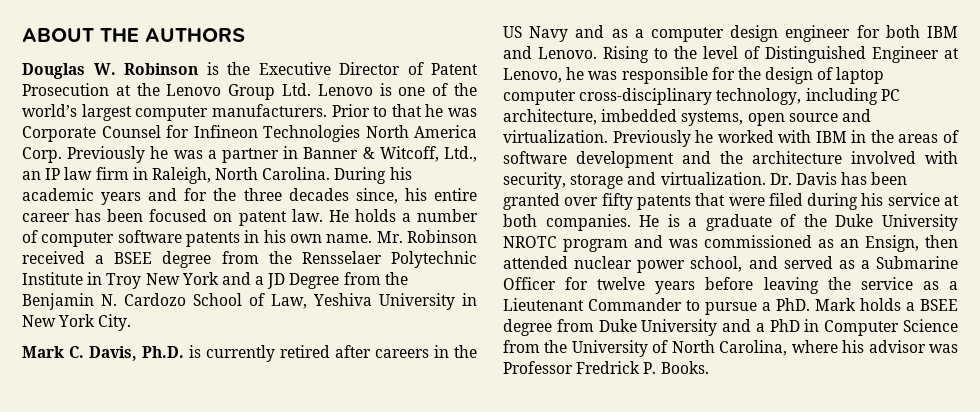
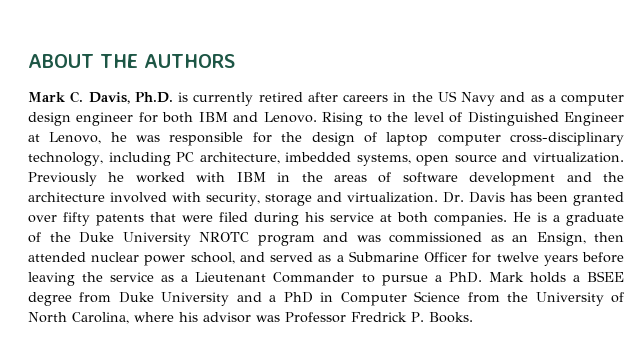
[22,62,478,79] [22,83,478,100] [22,104,477,121] [22,125,477,142] [22,146,477,163] [22,167,412,184] [22,188,477,205] [22,209,479,226] [22,230,477,247] [22,251,477,268] [22,272,408,289] [22,293,477,310] [22,314,132,331] // Douglas W. Robinson is the Executive Director of Patent Prosecution at the Lenovo Group Ltd. Lenovo is one of the world’s largest computer manufacturers. Prior to that he was Corporate Counsel for Infineon Technologies North America Corp. Previously he was a partner in Banner & Witcoff, Ltd., an IP law firm in Raleigh, North Carolina. During his academic years and for the three decades since, his entire career has been focused on patent law. He holds a number of computer software patents in his own name. Mr. Robinson received a BSEE degree from the Rensselaer Polytechnic Institute in Troy New York and a JD Degree from the Benjamin N. Cardozo School of Law, Yeshiva University in New York City. -> (235, 61) none

